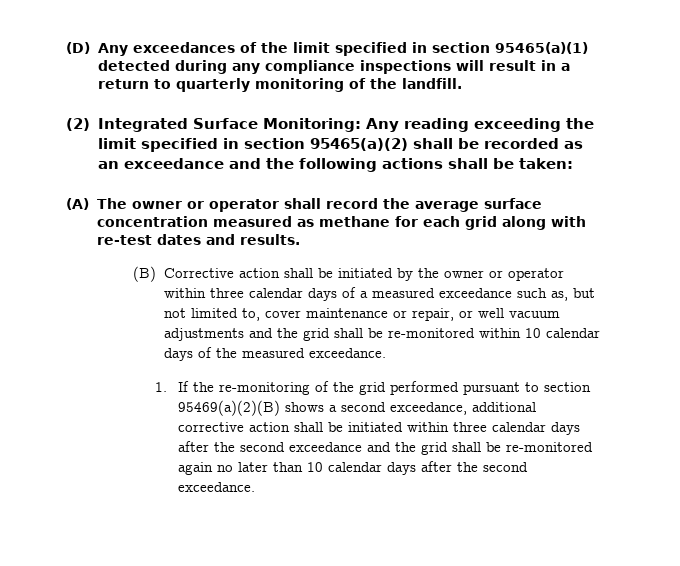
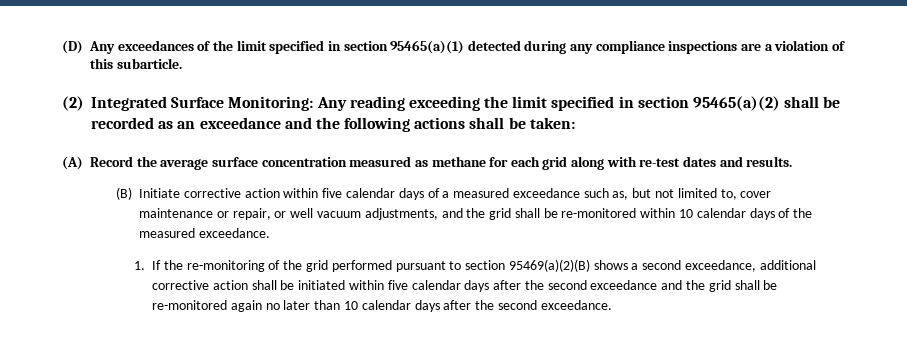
[455,60,570,71] [97,78,462,92] will result in a return to quarterly monitoring of the landfill. -> [741,40,845,51] [90,58,182,69] are a violation of this subarticle.
[96,198,378,212] The owner or operator shall record -> [90,156,133,167] Record
[163,268,564,281] [163,288,244,298] Corrective action shall be initiated by the owner or operator within three -> [139,188,343,198] Initiate corrective action within five
[163,328,244,341] adjustments -> [364,208,438,220] adjustments,
[452,422,487,432] three -> [387,280,408,290] five

